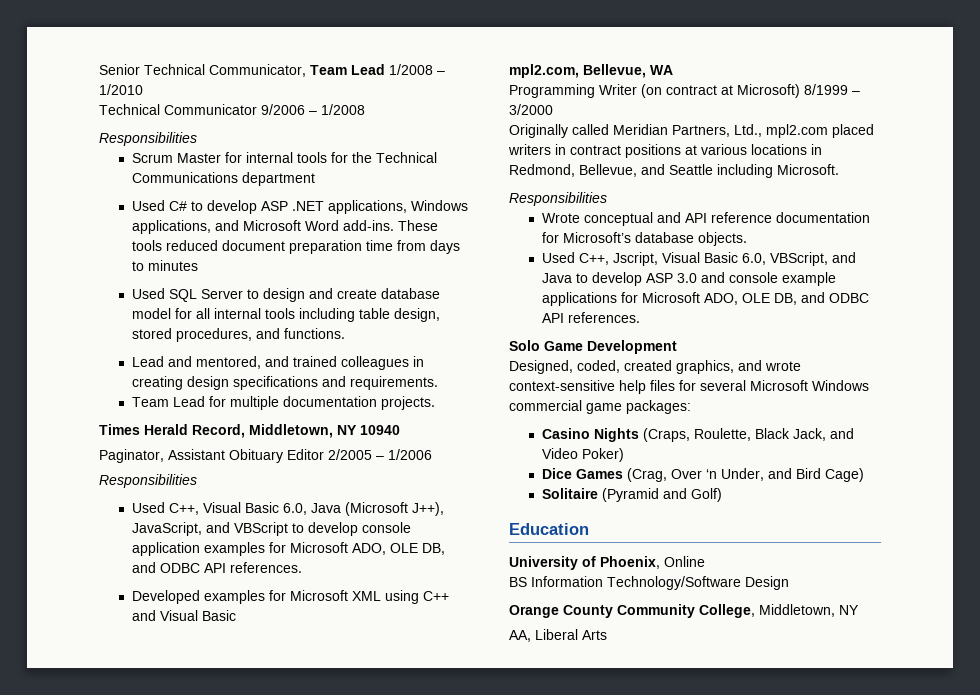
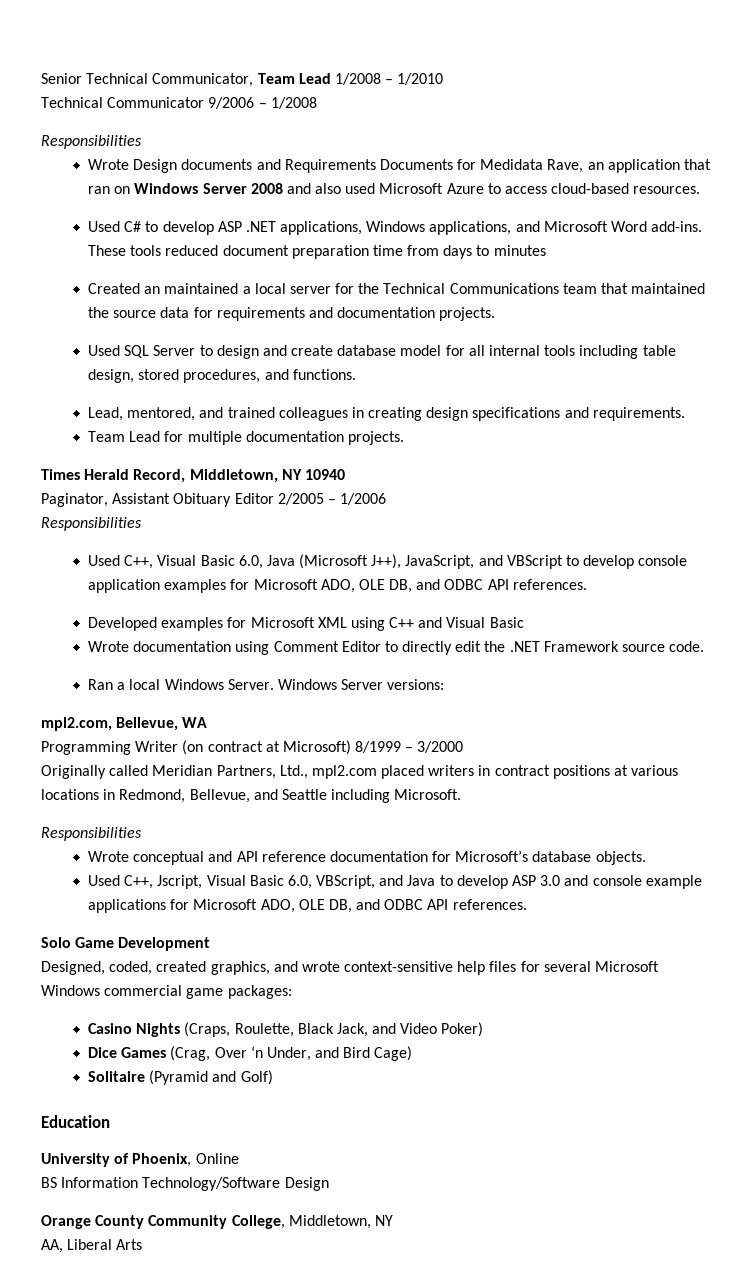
[131,152,437,163] [131,172,315,186] Scrum Master for internal tools for the Technical Communications department -> [87,159,711,173] [87,183,701,194] Wrote Design documents and Requirements Documents for Medidata Rave, an application that ran on Windows Server 2008 and also used Microsoft Azure to access cloud-based resources.
(198, 265) none -> [87,283,706,294] [87,307,496,321] // Created an maintained a local server for the Technical Communications team that maintained the source data for requirements and documentation projects.
[131,356,192,367] Lead and -> [87,407,123,421] Lead,
(236, 615) none -> [87,641,705,655] [87,679,445,690] // Wrote documentation using Comment Editor to directly edit the .NET Framework source code. // Ran a local Windows Server. Windows Server versions:

